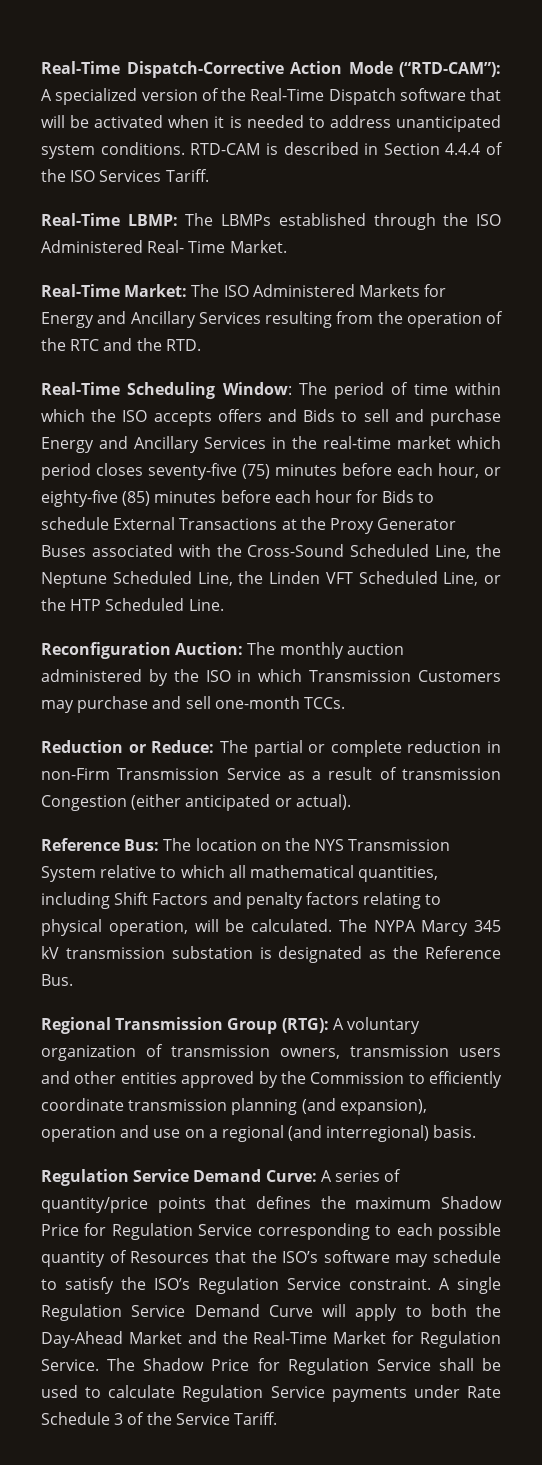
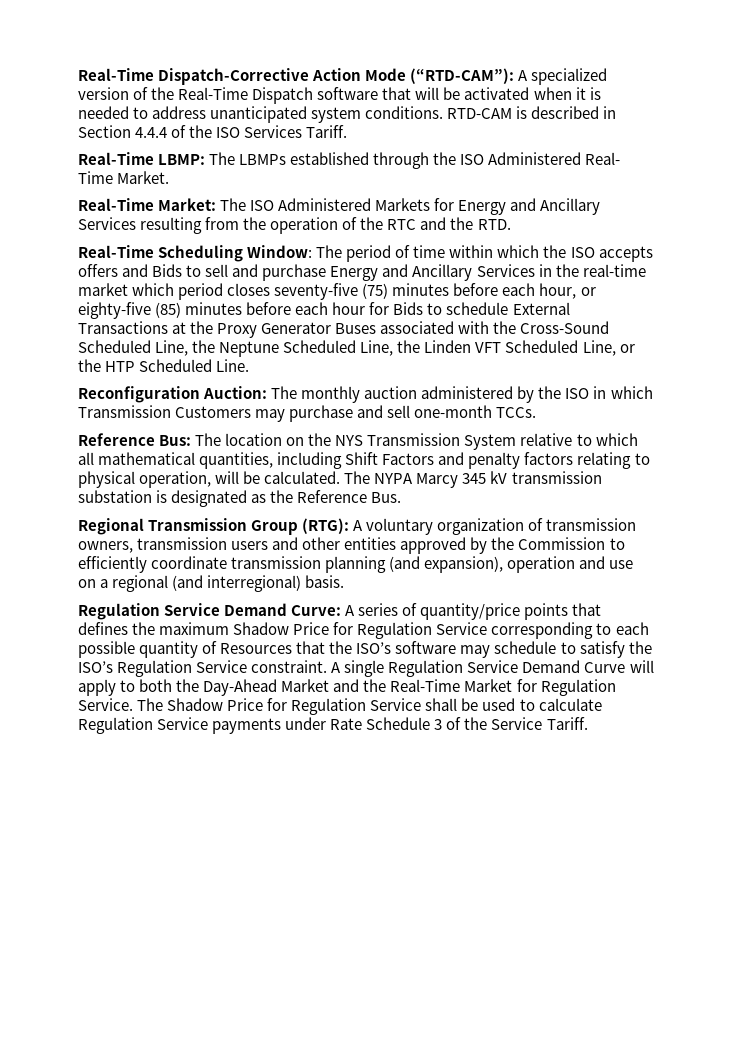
[41,740,501,757] [41,767,501,780] [41,794,351,811] // Reduction or Reduce: The partial or complete reduction in non-Firm Transmission Service as a result of transmission Congestion (either anticipated or actual). -> (537, 412) none

